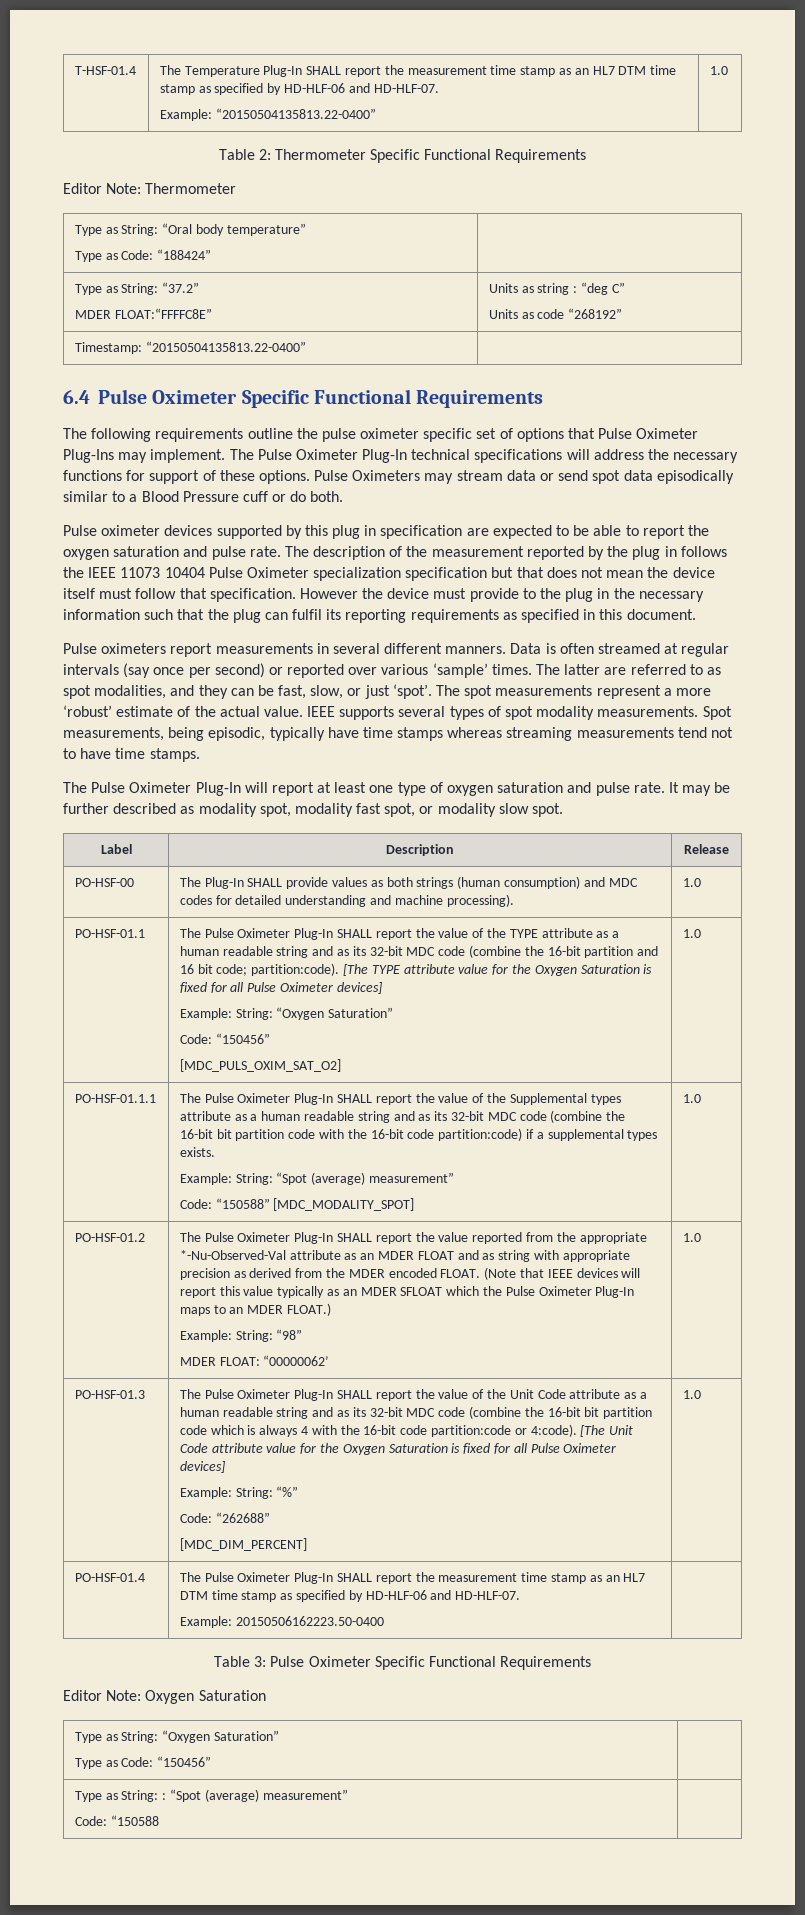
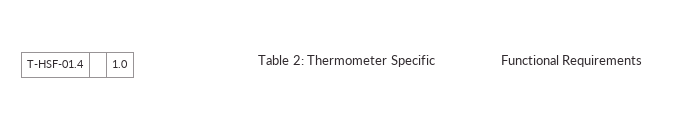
[159,65,677,77] [159,83,439,95] [159,108,376,121] The Temperature Plug-In SHALL report the measurement time stamp as an HL7 DTM time stamp as specified by HD-HLF-06 and HD-HLF-07. // Example: “20150504135813.22-0400” -> (84, 64) none
[63,183,237,194] [74,223,306,236] [74,249,212,262] [74,282,200,295] [74,308,212,319] [488,282,625,295] [488,308,623,319] [74,341,306,354] [63,389,544,408] [63,428,699,442] [63,449,739,463] [63,470,734,484] [63,491,344,502] [63,525,709,539] [63,546,727,560] [63,567,715,581] [63,588,704,602] [63,609,696,623] [63,643,730,657] [63,663,721,678] [63,684,711,699] [63,705,732,720] [63,727,734,741] [63,748,200,762] [63,782,731,796] [63,803,564,817] [100,844,132,854] [386,844,454,856] [684,844,729,854] [74,878,134,887] [179,876,638,889] [179,894,514,907] [682,878,701,887] [74,929,145,938] [179,928,620,940] [179,945,659,958] [179,963,653,976] [179,982,382,994] [179,1007,394,1020] [179,1033,270,1044] [179,1059,341,1072] [682,929,701,938] [74,1094,156,1103] [179,1093,621,1105] [179,1110,626,1123] [179,1128,658,1141] [179,1147,215,1157] [179,1172,455,1185] [179,1198,415,1211] [682,1094,701,1103] [74,1233,145,1242] [179,1232,647,1244] [179,1250,630,1262] [179,1267,641,1280] [179,1286,635,1298] [179,1303,332,1316] [179,1329,303,1342] [179,1355,330,1366] [682,1233,701,1242] [74,1390,145,1399] [179,1389,647,1401] [179,1406,653,1419] [179,1424,634,1437] [179,1443,617,1455] [179,1461,225,1473] [179,1486,299,1499] [179,1512,270,1523] [179,1538,307,1551] [682,1390,701,1399] [74,1573,145,1582] [179,1572,646,1584] [179,1590,521,1602] [179,1616,384,1628] [213,1656,592,1670] [63,1690,266,1704] [74,1730,280,1743] [74,1756,212,1769] [74,1789,348,1802] [74,1815,159,1826] // Editor Note: Thermometer // Type as String: “Oral body temperature” // Type as Code: “188424” | // Type as String: “37.2” // MDER FLOAT:“FFFFC8E” | Units as string : “deg C” // Units as code “268192” // Timestamp: “20150504135813.22-0400” | // 6.4 Pulse Oximeter Specific Functional Requirements // The following requirements outline the pulse oximeter specific set of options that Pulse Oximeter Plug-Ins may implement. The Pulse Oximeter Plug-In technical specifications will address the necessary functions for support of these options. Pulse Oximeters may stream data or send spot data episodically similar to a Blood Pressure cuff or do both. // Pulse oximeter devices supported by this plug in specification are expected to be able to report the oxygen saturation and pulse rate. The description of the measurement reported by the plug in follows the IEEE 11073 10404 Pulse Oximeter specialization specification but that does not mean the device itself must follow that specification. However the device must provide to the plug in the necessary information such that the plug can fulfil its reporting requirements as specified in this document. // Pulse oximeters report measurements in several different manners. Data is often streamed at regular intervals (say once per second) or reported over various ‘sample’ times. The latter are referred to as spot modalities, and they can be fast, slow, or just ‘spot’. The spot measurements represent a more ‘robust’ estimate of the actual value. IEEE supports several types of spot modality measurements. Spot measurements, being episodic, typically have time stamps whereas streaming measurements tend not to have time stamps. // The Pulse Oximeter Plug-In will report at least one type of oxygen saturation and pulse rate. It may be further described as modality spot, modality fast spot, or modality slow spot. // Label | Description | Release // PO-HSF-00 | The Plug-In SHALL provide values as both strings (human consumption) and MDC codes for detailed understanding and machine processing). | 1.0 // PO-HSF-01.1 | The Pulse Oximeter Plug-In SHALL report the value of the TYPE attribute as a human readable string and as its 32-bit MDC code (combine the 16-bit partition and 16 bit code; partition:code). [The TYPE attribute value for the Oxygen Saturation is fixed for all Pulse Oximeter devices] // Example: String: “Oxygen Saturation” // Code: “150456” // [MDC_PULS_OXIM_SAT_O2] | 1.0 // PO-HSF-01.1.1 | The Pulse Oximeter Plug-In SHALL report the value of the Supplemental types attribute as a human readable string and as its 32-bit MDC code (combine the 16-bit bit partition code with the 16-bit code partition:code) if a supplemental types exists. // Example: String: “Spot (average) measurement” // Code: “150588” [MDC_MODALITY_SPOT] | 1.0 // PO-HSF-01.2 | The Pulse Oximeter Plug-In SHALL report the value reported from the appropriate *-Nu-Observed-Val attribute as an MDER FLOAT and as string with appropriate precision as derived from the MDER encoded FLOAT. (Note that IEEE devices will report this value typically as an MDER SFLOAT which the Pulse Oximeter Plug-In maps to an MDER FLOAT.) // Example: String: “98” // MDER FLOAT: “00000062’ | 1.0 // PO-HSF-01.3 | The Pulse Oximeter Plug-In SHALL report the value of the Unit Code attribute as a human readable string and as its 32-bit MDC code (combine the 16-bit bit partition code which is always 4 with the 16-bit code partition:code or 4:code). [The Unit Code attribute value for the Oxygen Saturation is fixed for all Pulse Oximeter devices] // Example: String: “%” // Code: “262688” // [MDC_DIM_PERCENT] | 1.0 // PO-HSF-01.4 | The Pulse Oximeter Plug-In SHALL report the measurement time stamp as an HL7 DTM time stamp as specified by HD-HLF-06 and HD-HLF-07. // Example: 20150506162223.50-0400 | // Table 3: Pulse Oximeter Specific Functional Requirements // Editor Note: Oxygen Saturation // Type as String: “Oxygen Saturation” // Type as Code: “150456” | // Type as String: : “Spot (average) measurement” // Code: “150588 | -> (643, 61) none

